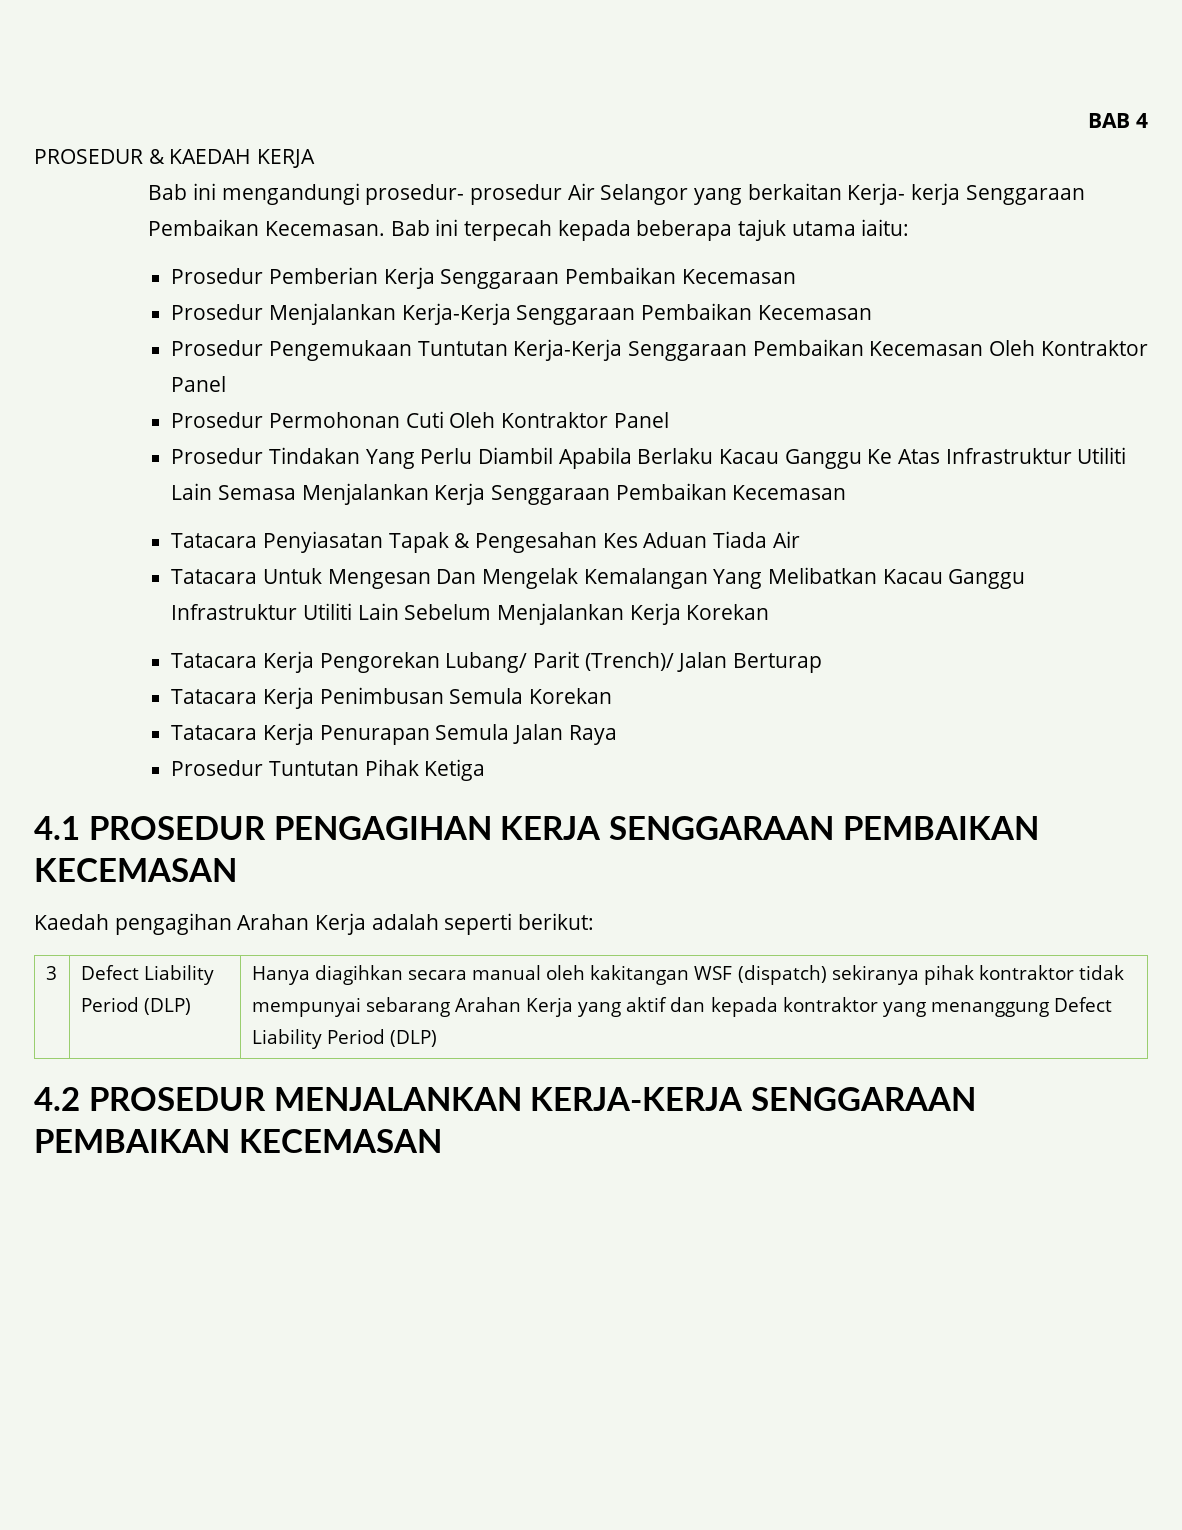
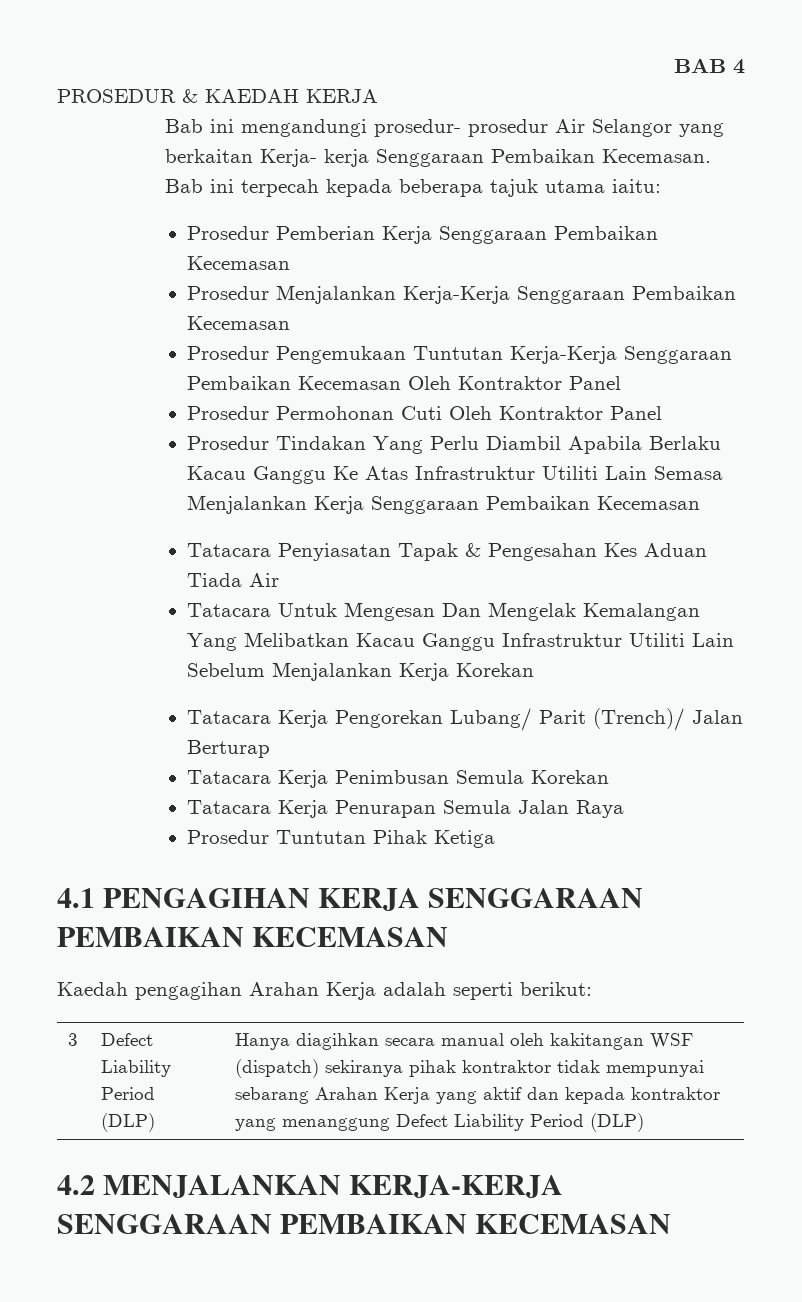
[88,816,266,840] PROSEDUR -> (95, 898) none
[88,1087,266,1111] PROSEDUR -> (95, 1185) none

